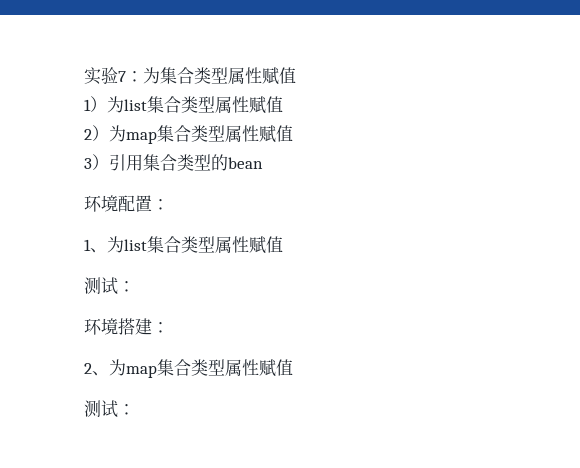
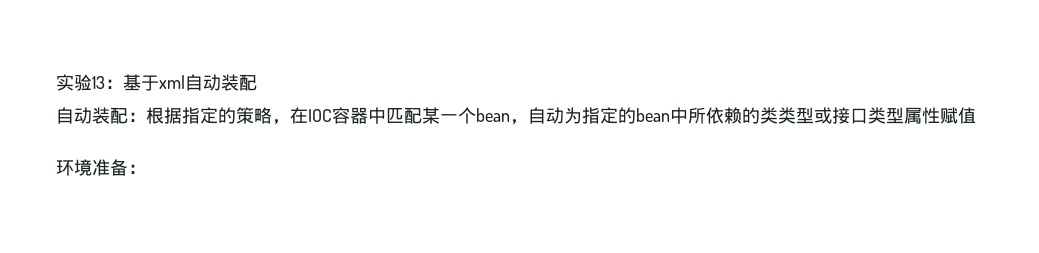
[118,67,296,85] [84,96,283,114] [84,125,293,144] [84,154,263,171] [84,195,169,212] [84,236,283,254] [84,277,135,295] [84,318,169,335] [84,359,293,378] [84,400,135,418] 7：为集合类型属性赋值 // 1）为list集合类型属性赋值 // 2）为map集合类型属性赋值 // 3）引用集合类型的bean // 环境配置： // 1、为list集合类型属性赋值 // 测试： // 环境搭建： // 2、为map集合类型属性赋值 // 测试： -> [92,74,257,91] [56,107,976,125] [56,159,146,176] 13：基于xml自动装配 // 自动装配：根据指定的策略，在IOC容器中匹配某一个bean，自动为指定的bean中所依赖的类类型或接口类型属性赋值 // 环境准备：

